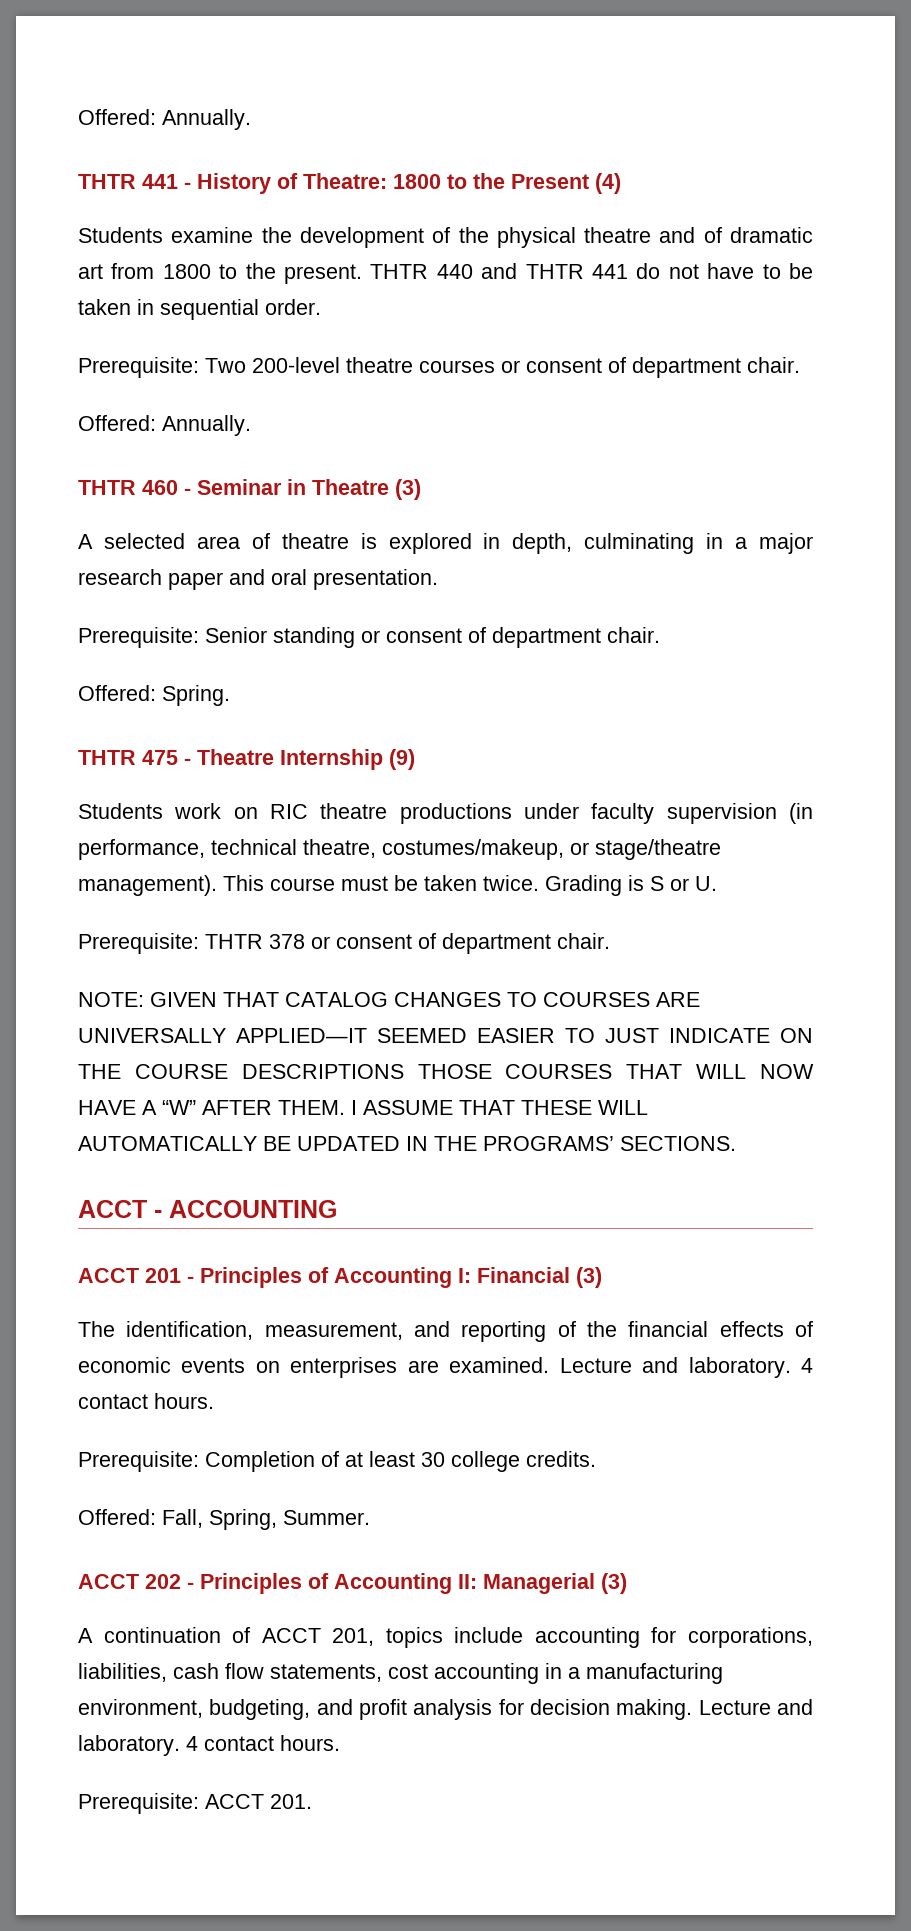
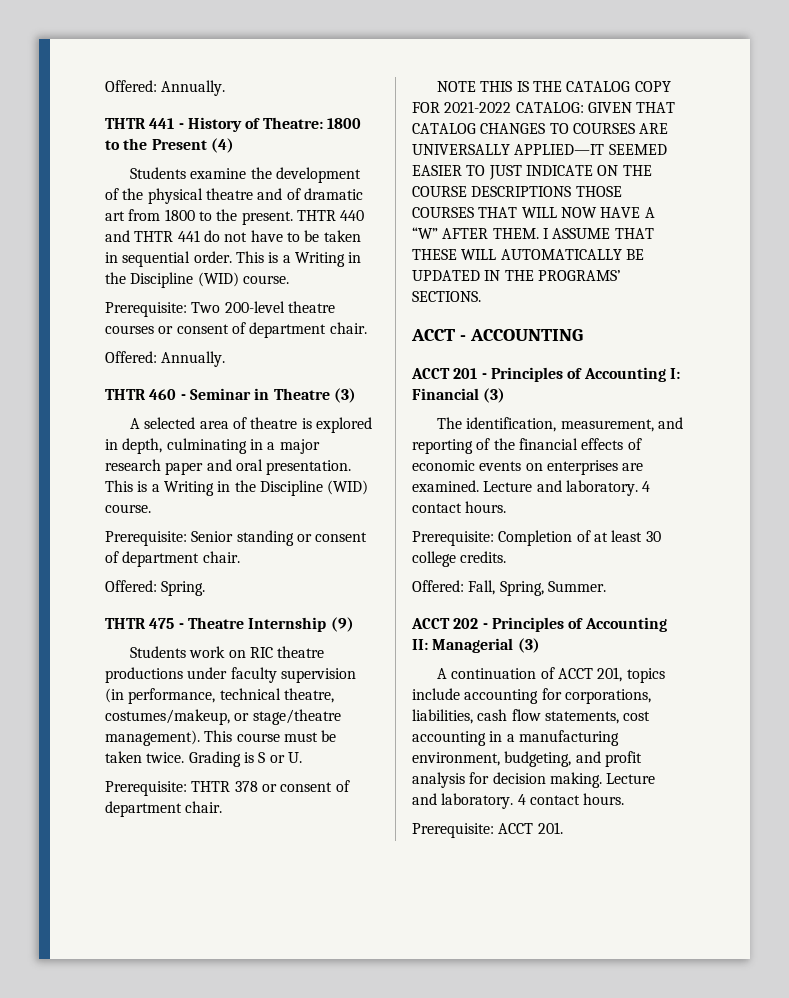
(321, 307) none -> [235,251,362,267] [105,272,289,288] This is a Writing in the Discipline (WID) course.
(438, 579) none -> [105,480,369,496] [105,504,151,513] This is a Writing in the Discipline (WID) course.
[78,992,144,1007] NOTE: -> [437,81,671,92] [412,101,584,113] NOTE THIS IS THE CATALOG COPY FOR 2021-2022 CATALOG:

